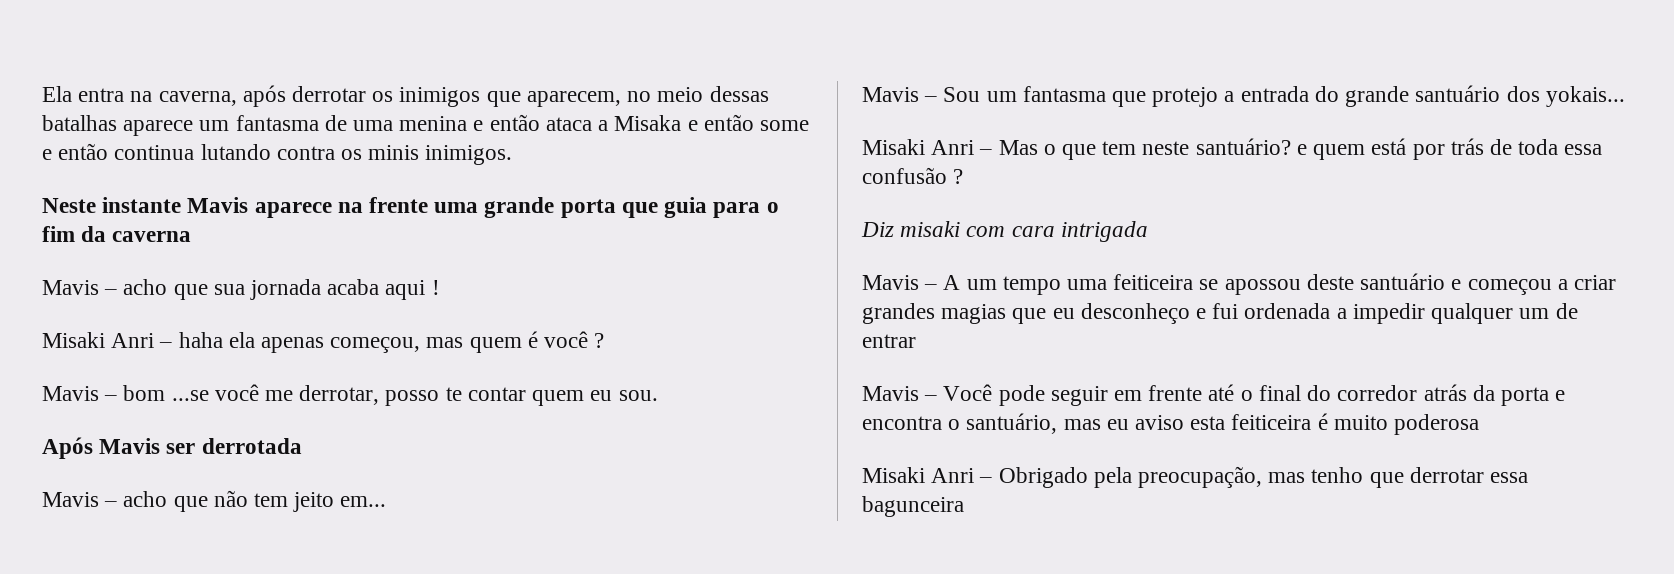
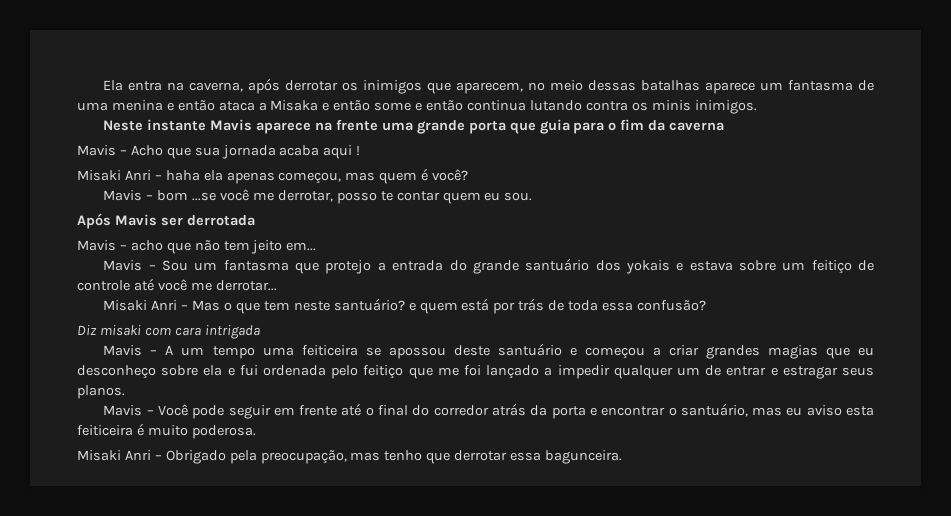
[123,279,168,295] acho -> [130,145,163,156] Acho
[544,331,605,348] você ? -> [432,169,469,181] você?
[1545,86,1625,107] yokais... -> [625,260,874,274] [77,278,277,291] yokais e estava sobre um feitiço de controle até você me derrotar...
[862,167,964,184] confusão ? -> [636,300,706,311] confusão?
(1190, 313) none -> [161,365,223,376] sobre ela
(1331, 311) none -> [331,365,540,379] pelo feitiço que me foi lançado
(916, 341) none -> [770,366,875,379] [77,385,125,399] e estragar seus planos.
[862,416,942,430] encontra -> [601,406,666,416] encontrar
[1394,414,1480,435] poderosa -> [191,425,256,439] poderosa.
[862,496,964,517] bagunceira -> [545,450,623,464] bagunceira.

